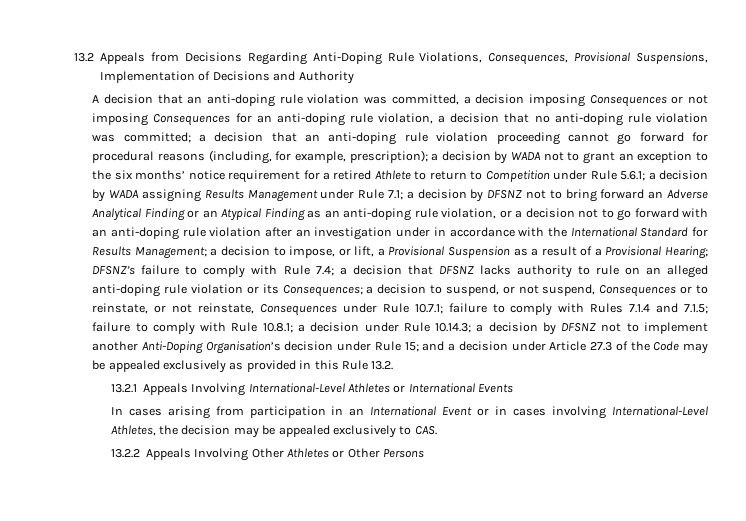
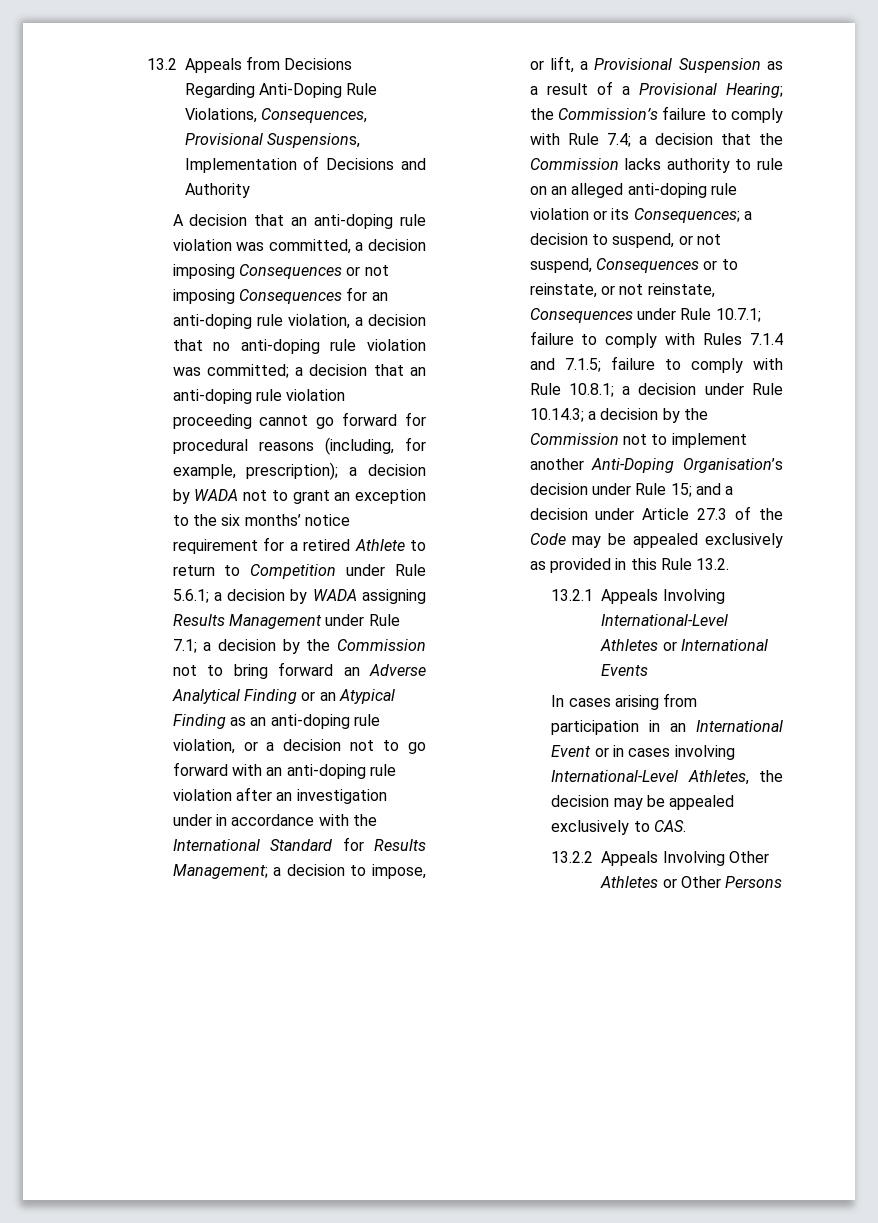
[487,190,523,199] DFSNZ -> [306,639,426,651] the Commission
[92,266,136,275] DFSNZ’s -> [529,108,658,120] the Commission’s
[438,266,474,275] DFSNZ -> [759,133,783,145] [529,158,619,170] the Commission
[561,323,597,332] DFSNZ -> [683,408,708,420] [529,433,619,445] the Commission

